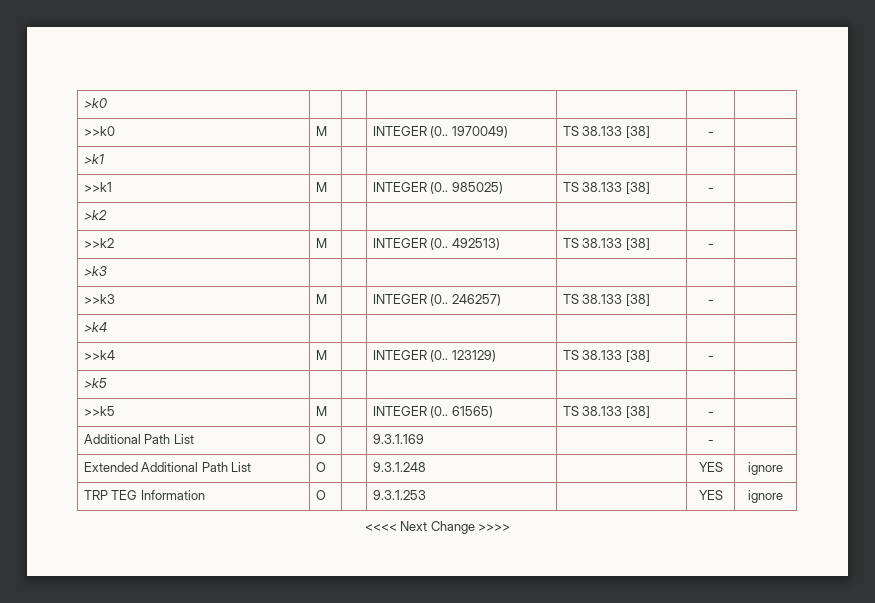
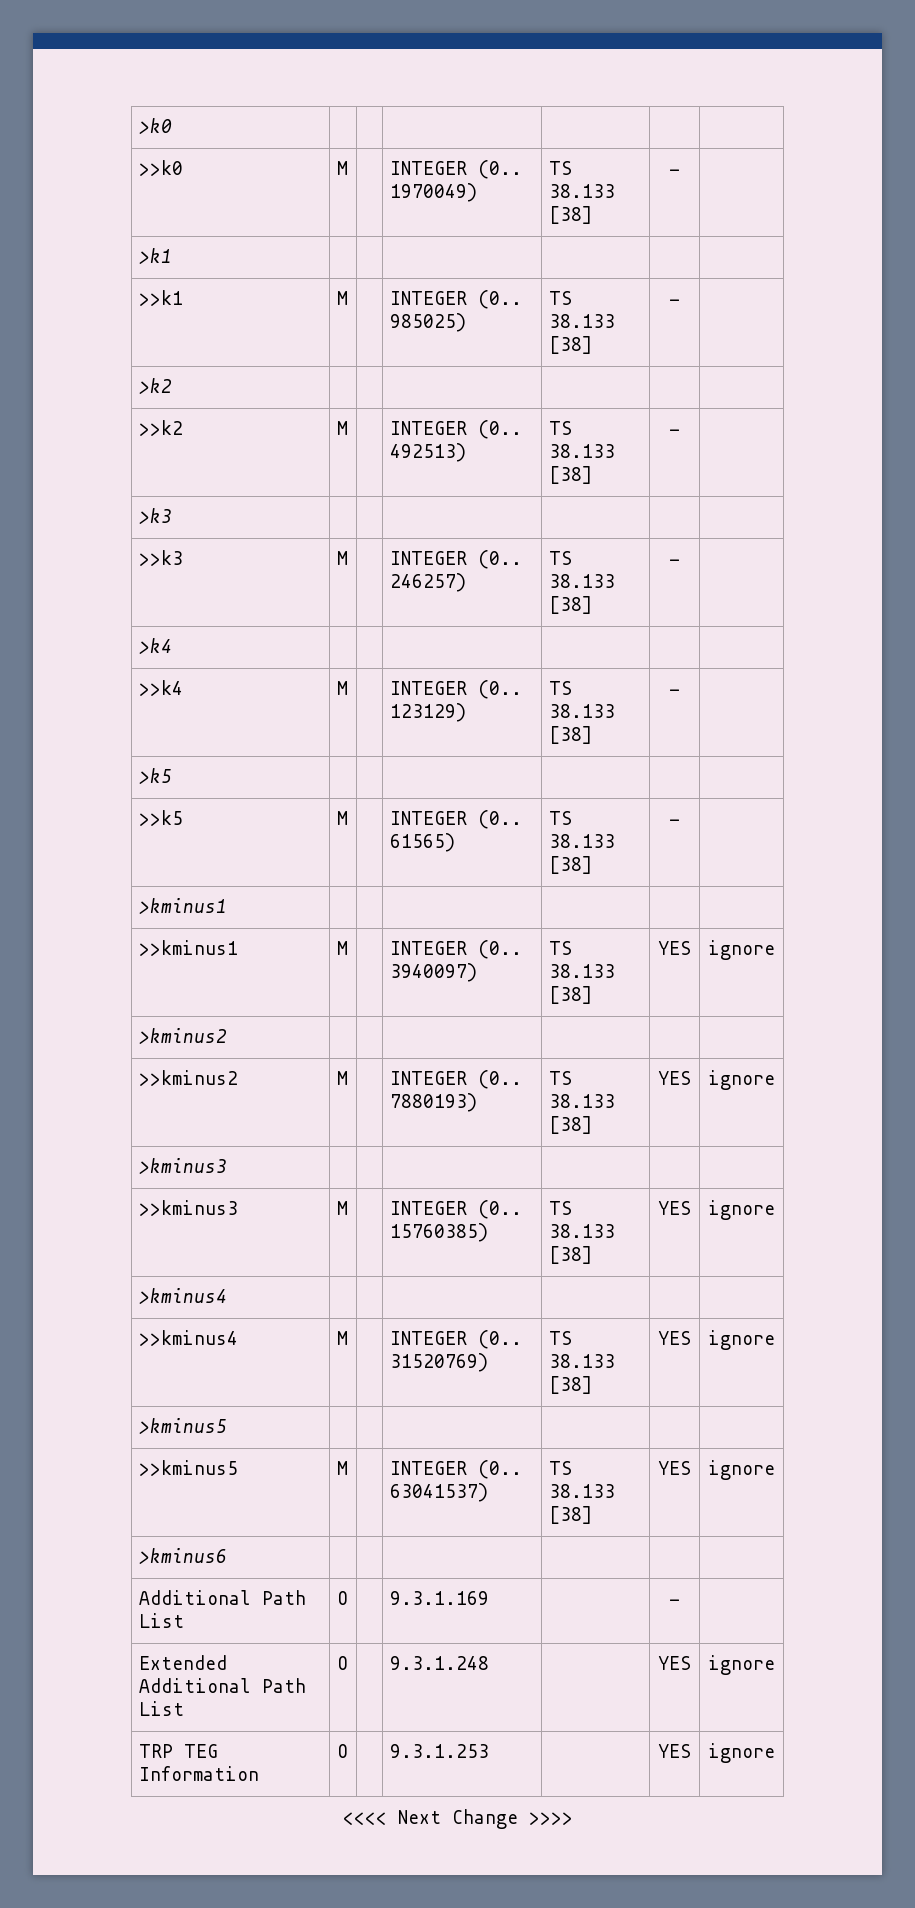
(714, 413) none -> [138,898,227,914] [138,940,238,956] [336,941,348,955] [389,940,522,959] [389,963,477,982] [548,941,572,955] [548,964,615,978] [548,986,592,1004] [658,941,691,955] [708,940,775,960] [138,1028,227,1044] [138,1070,238,1086] [336,1071,348,1085] [389,1070,522,1089] [389,1093,477,1112] [548,1071,572,1085] [548,1094,615,1108] [548,1116,592,1134] [658,1071,691,1085] [708,1070,775,1090] [138,1158,227,1174] [138,1200,238,1216] [336,1201,348,1215] [389,1200,522,1219] [389,1223,488,1242] [548,1201,572,1215] [548,1224,615,1238] [548,1246,592,1264] [658,1201,691,1215] [708,1200,775,1220] [138,1288,227,1304] [138,1330,238,1346] [336,1331,348,1345] [389,1330,522,1349] [389,1353,488,1372] [548,1331,572,1345] [548,1354,615,1368] [548,1376,592,1394] [658,1331,691,1345] [708,1330,775,1350] [138,1418,227,1434] [138,1460,238,1476] [336,1461,348,1475] [389,1460,522,1479] [389,1483,488,1502] [548,1461,572,1475] [548,1484,615,1498] [548,1506,592,1524] [658,1461,691,1475] [708,1460,775,1480] [138,1548,227,1564] // >kminus1 | | | | | | // >>kminus1 | M | | INTEGER (0.. 3940097) | TS 38.133 [38] | YES | ignore // >kminus2 | | | | | | // >>kminus2 | M | | INTEGER (0.. 7880193) | TS 38.133 [38] | YES | ignore // >kminus3 | | | | | | // >>kminus3 | M | | INTEGER (0.. 15760385) | TS 38.133 [38] | YES | ignore // >kminus4 | | | | | | // >>kminus4 | M | | INTEGER (0.. 31520769) | TS 38.133 [38] | YES | ignore // >kminus5 | | | | | | // >>kminus5 | M | | INTEGER (0.. 63041537) | TS 38.133 [38] | YES | ignore // >kminus6 | | | | | |

